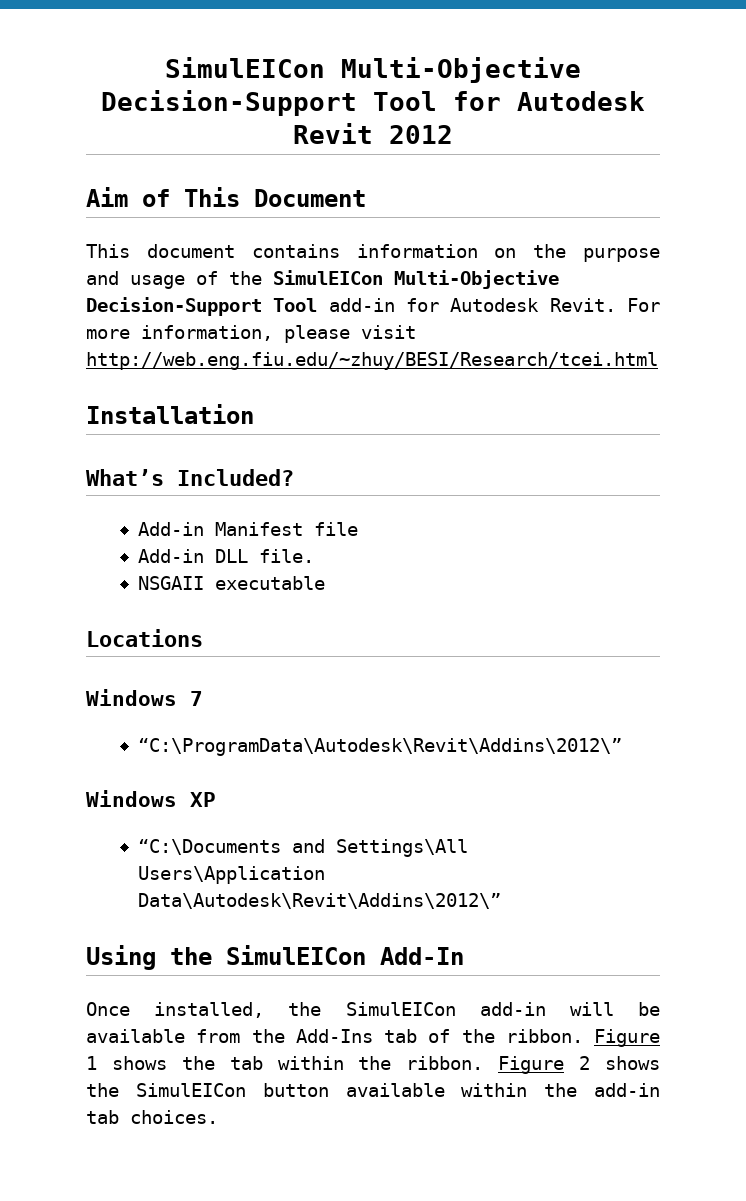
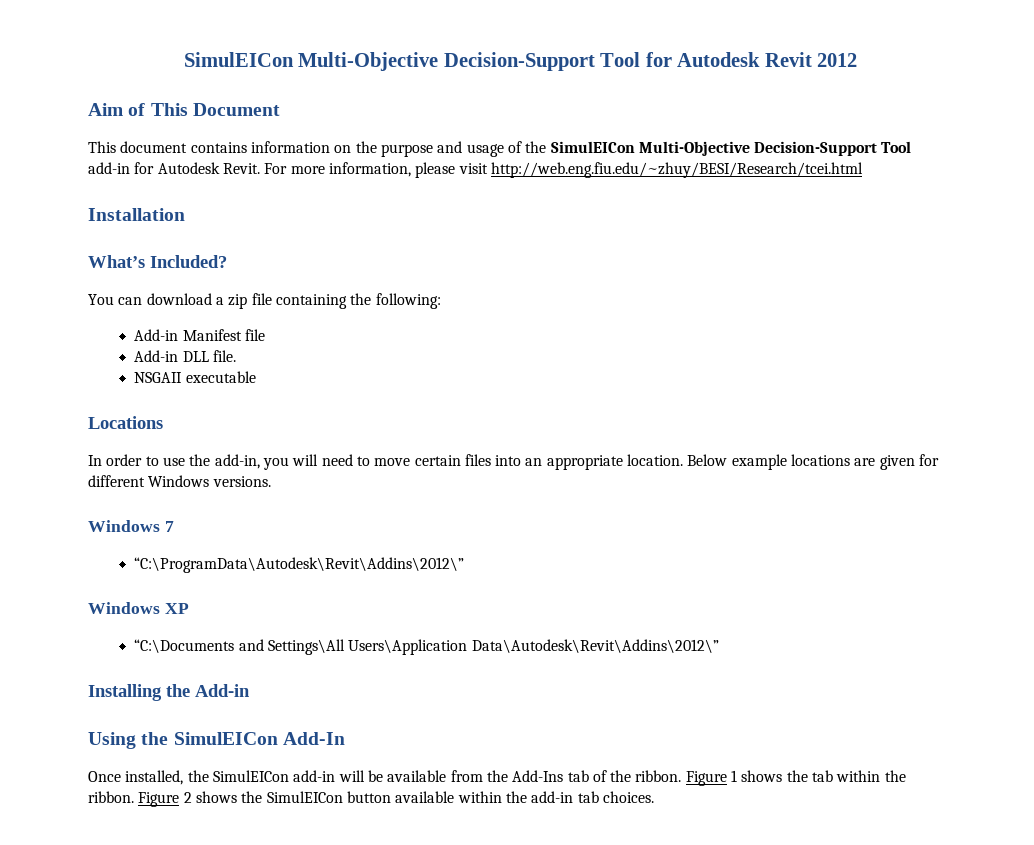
(294, 477) none -> [88,293,441,309] // You can download a zip file containing the following:
(203, 638) none -> [88,454,940,470] [88,475,271,487] // In order to use the add-in, you will need to move certain files into an appropriate location. Below example locations are given for different Windows versions.
(501, 901) none -> [88,684,250,701] // Installing the Add-in

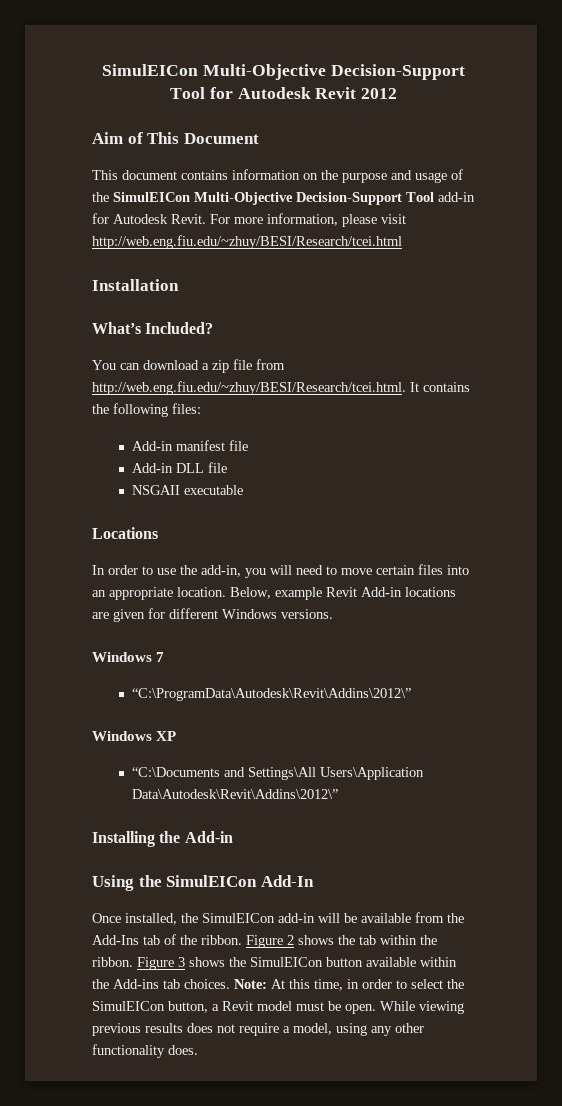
[275,293,441,309] [134,329,242,341] containing the following: // Add-in Manifest -> [256,359,285,370] [92,381,470,395] [92,403,201,417] [131,440,225,451] from http://web.eng.fiu.edu/~zhuy/BESI/Research/tcei.html. It contains the following files: // Add-in manifest
[213,350,237,362] file. -> [207,462,227,473] file
[687,454,787,470] Below example -> [230,587,402,600] Below, example Revit Add-in
[731,770,738,782] 1 -> [287,935,294,945] 2
[183,792,192,803] 2 -> [178,957,185,967] 3
[531,791,574,803] add-in -> [113,979,159,989] Add-ins
(654, 797) none -> [234,979,464,991] [92,1001,464,1014] [92,1023,424,1036] [92,1044,198,1058] Note: At this time, in order to select the SimulEICon button, a Revit model must be open. While viewing previous results does not require a model, using any other functionality does.

